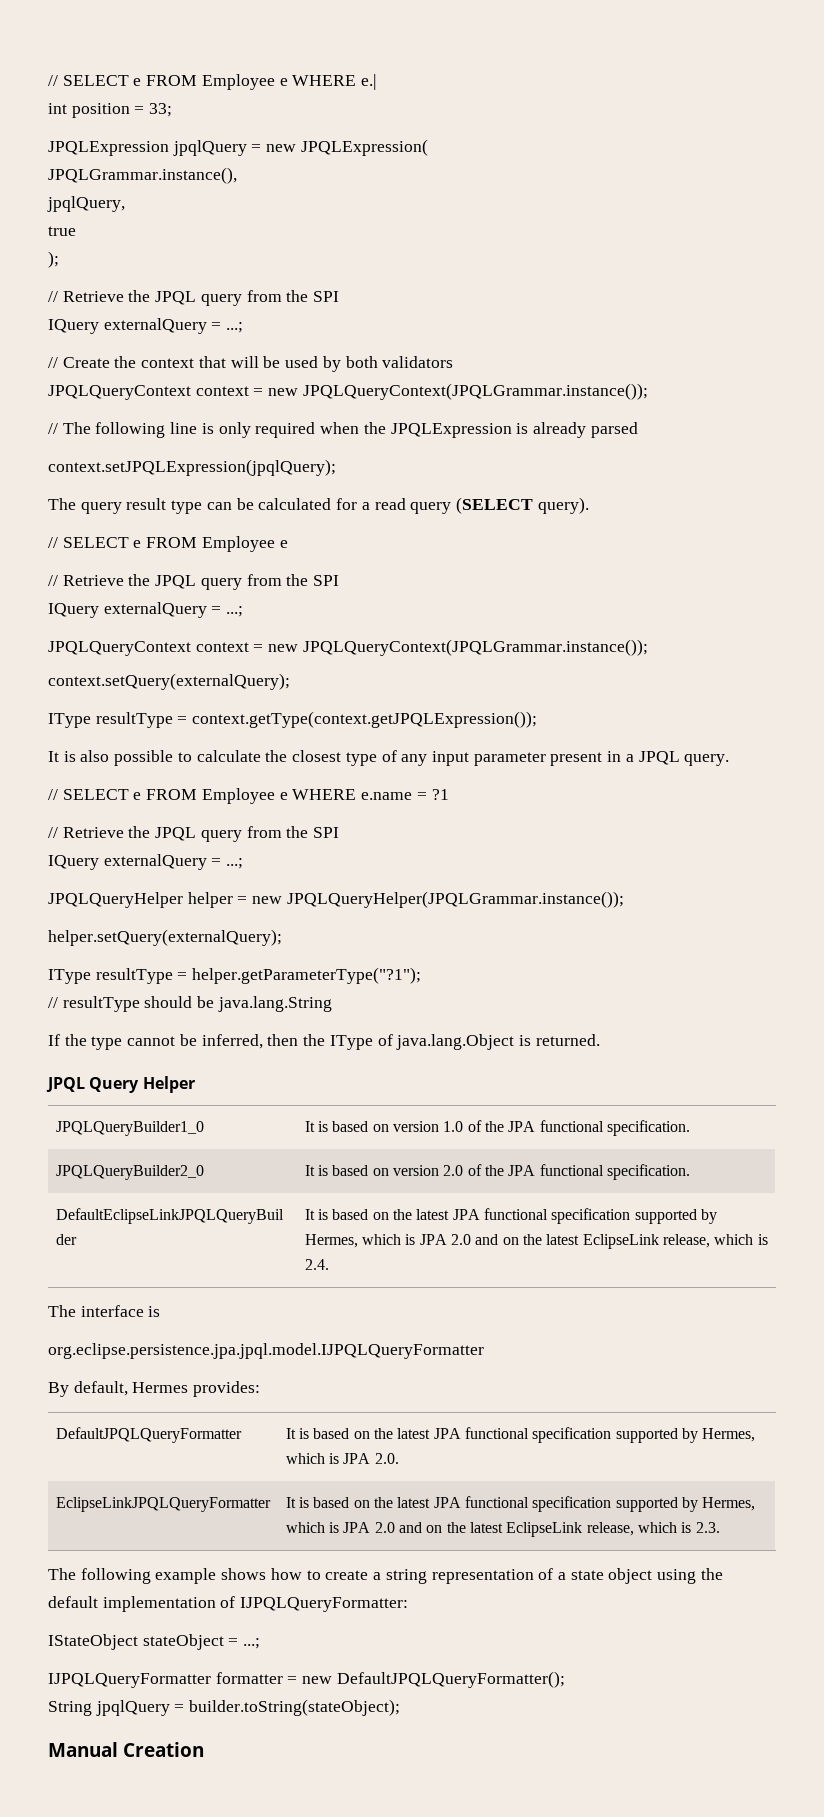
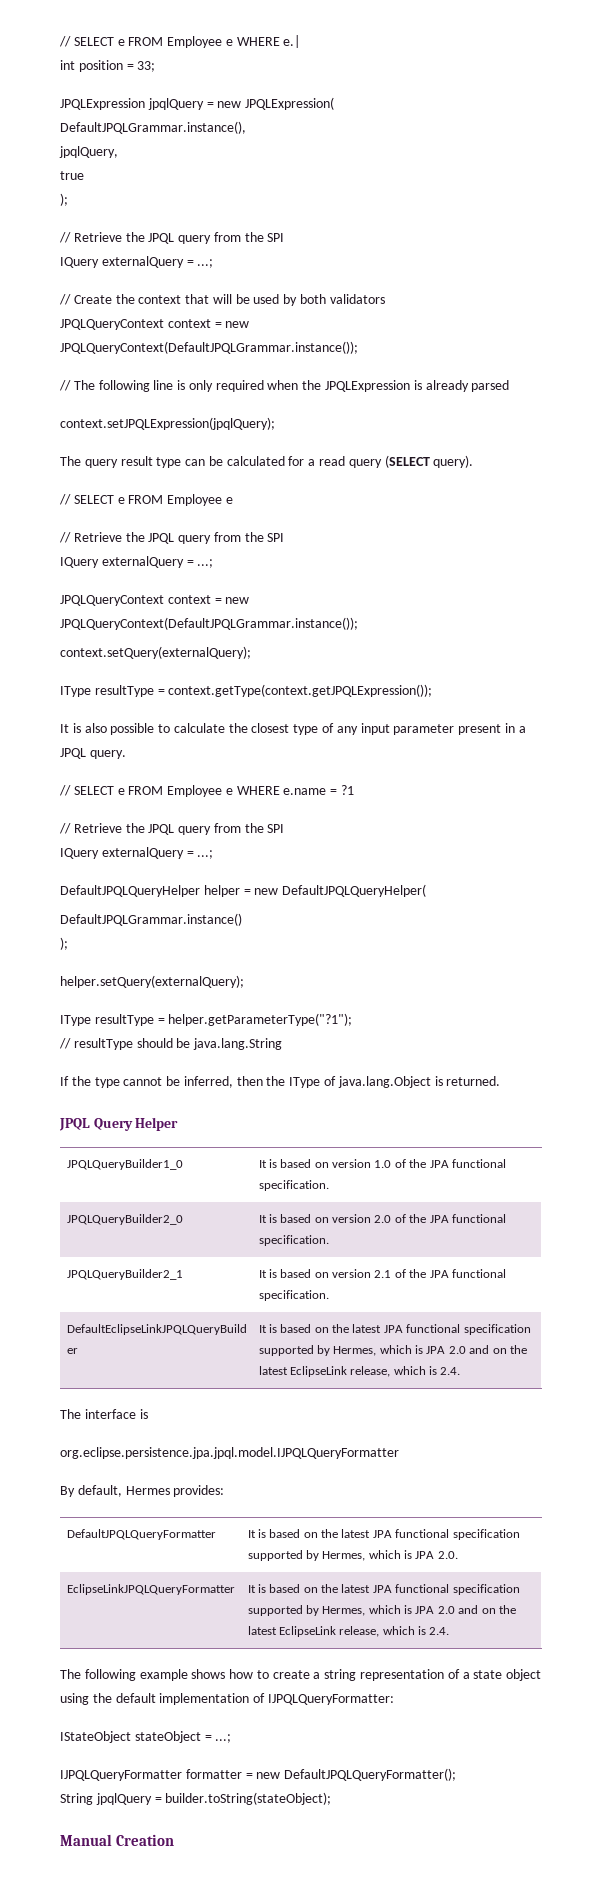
[48,167,237,184] JPQLGrammar.instance(), -> [60,121,246,134] DefaultJPQLGrammar.instance(),
[302,383,648,400] JPQLQueryContext(JPQLGrammar.instance()); -> [60,341,358,354] JPQLQueryContext(DefaultJPQLGrammar.instance());
[302,639,648,656] JPQLQueryContext(JPQLGrammar.instance()); -> [60,617,358,630] JPQLQueryContext(DefaultJPQLGrammar.instance());
[48,892,183,908] JPQLQueryHelper -> [60,885,200,897] DefaultJPQLQueryHelper
[286,891,624,908] JPQLQueryHelper(JPQLGrammar.instance()); -> [282,884,427,897] [60,913,242,926] [60,937,68,950] DefaultJPQLQueryHelper( // DefaultJPQLGrammar.instance() // );
(690, 1172) none -> [66,1269,183,1280] [258,1269,506,1278] [258,1290,329,1301] // JPQLQueryBuilder2_1 | It is based on version 2.1 of the JPA functional specification.
[695,1522,720,1533] 2.3. -> [429,1627,450,1635] 2.4.

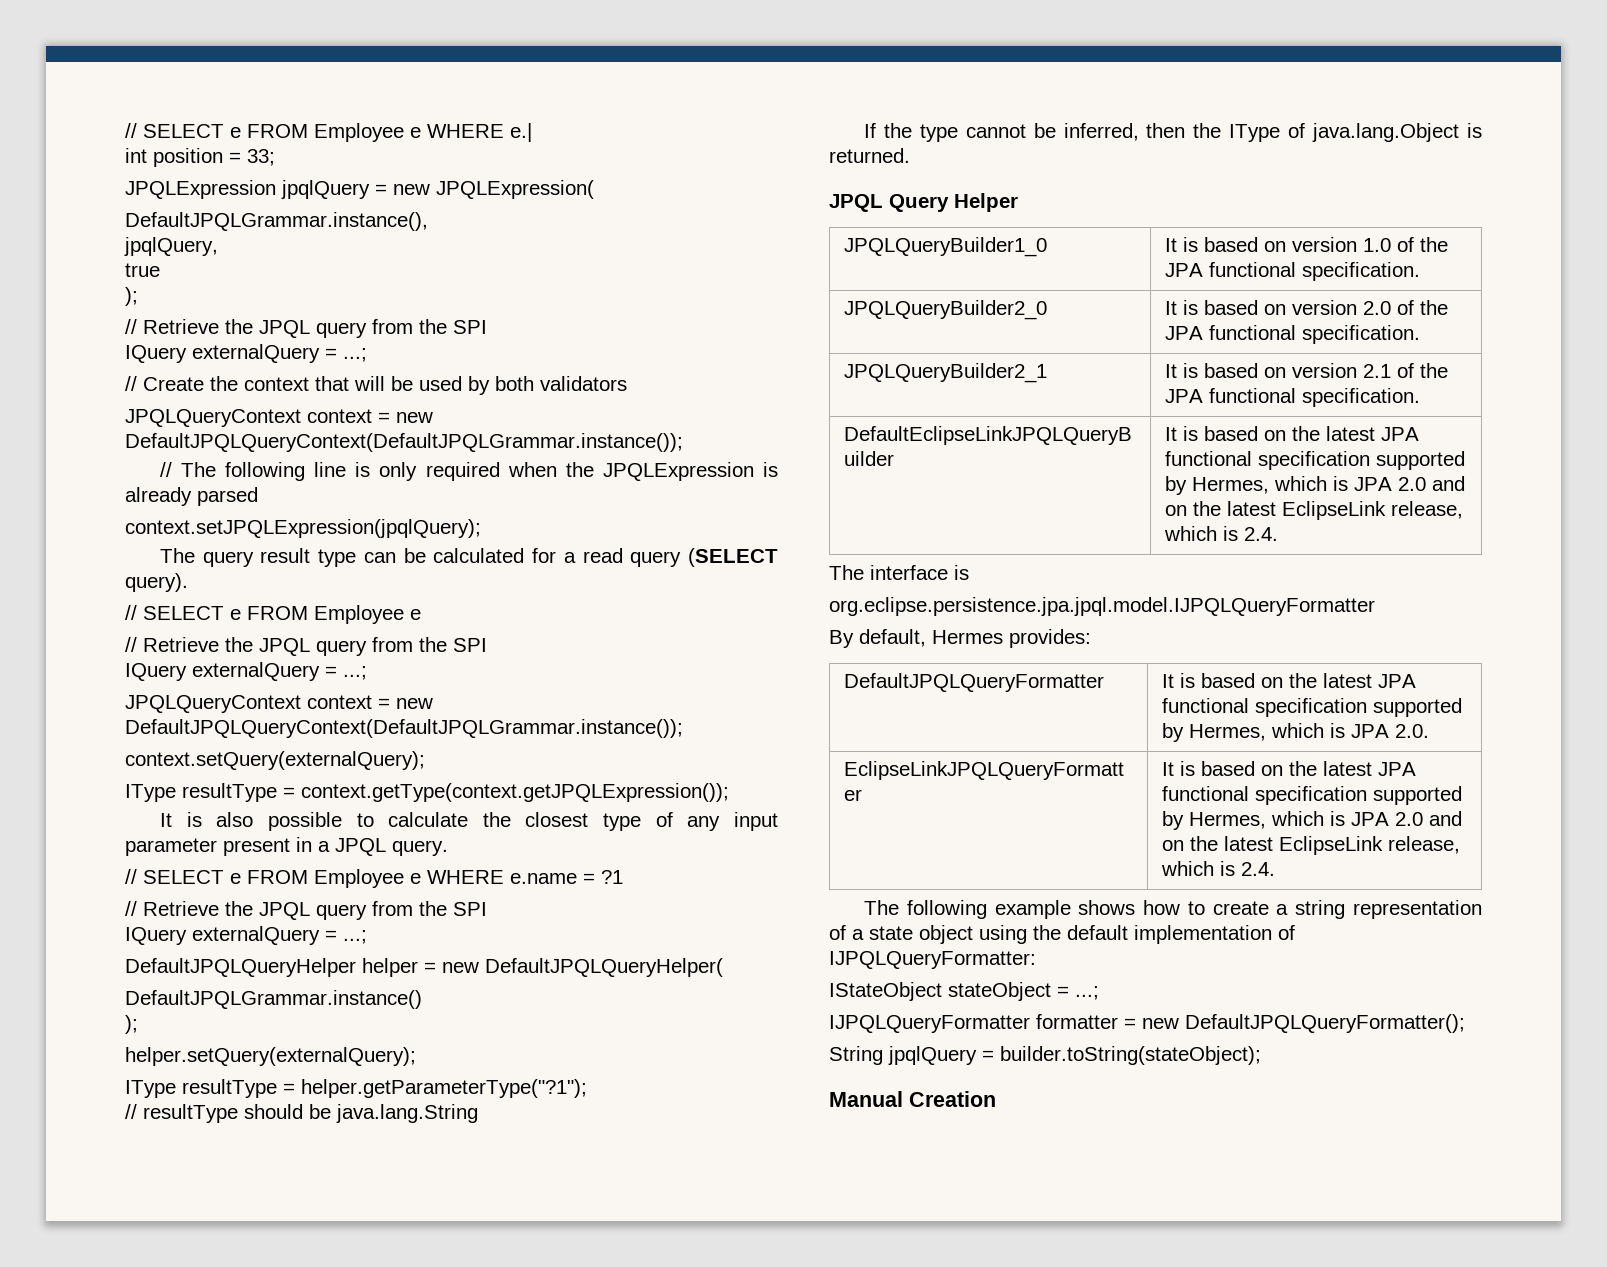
[60,341,358,354] JPQLQueryContext(DefaultJPQLGrammar.instance()); -> [125,433,683,452] DefaultJPQLQueryContext(DefaultJPQLGrammar.instance());
[60,617,358,630] JPQLQueryContext(DefaultJPQLGrammar.instance()); -> [125,719,683,738] DefaultJPQLQueryContext(DefaultJPQLGrammar.instance());

